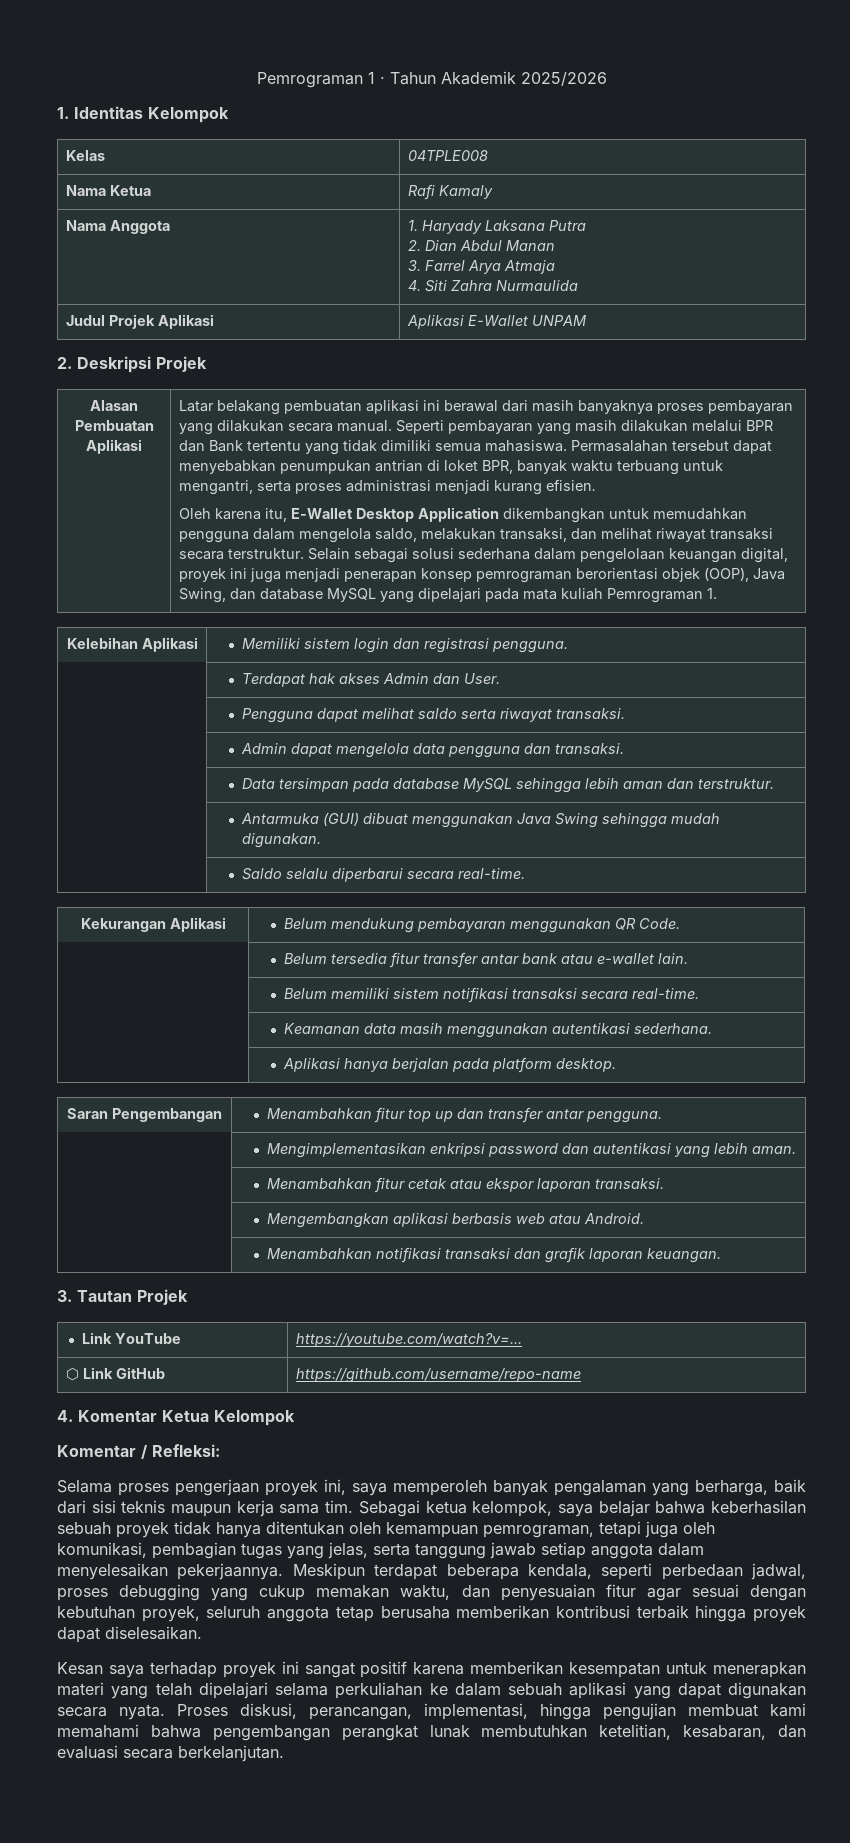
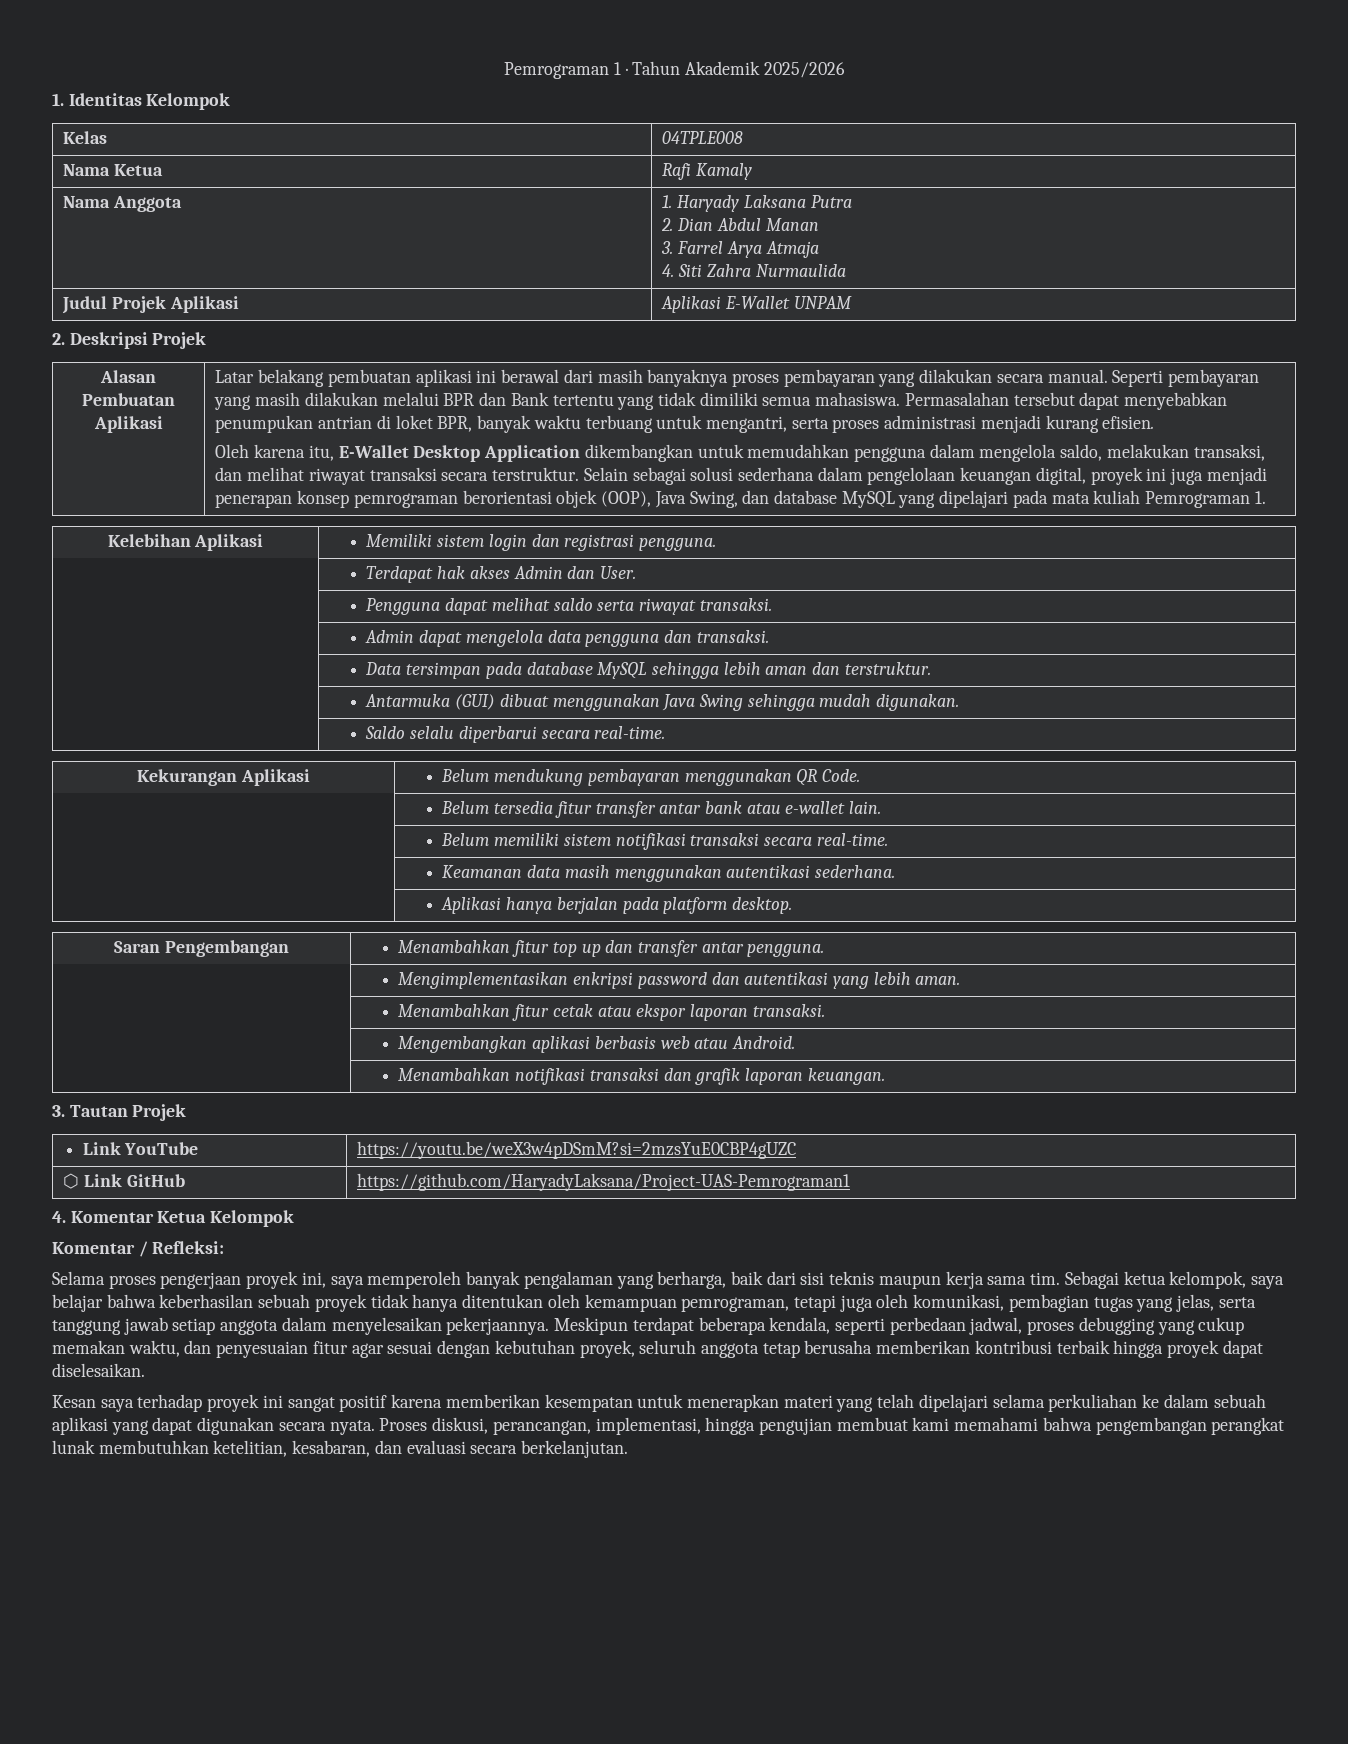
[296,1333,523,1347] https://youtube.com/watch?v=... -> [357,1141,797,1159] https://youtu.be/weX3w4pDSmM?si=2mzsYuE0CBP4gUZC
[296,1368,582,1383] https://github.com/username/repo-name -> [357,1173,851,1191] https://github.com/HaryadyLaksana/Project-UAS-Pemrograman1

